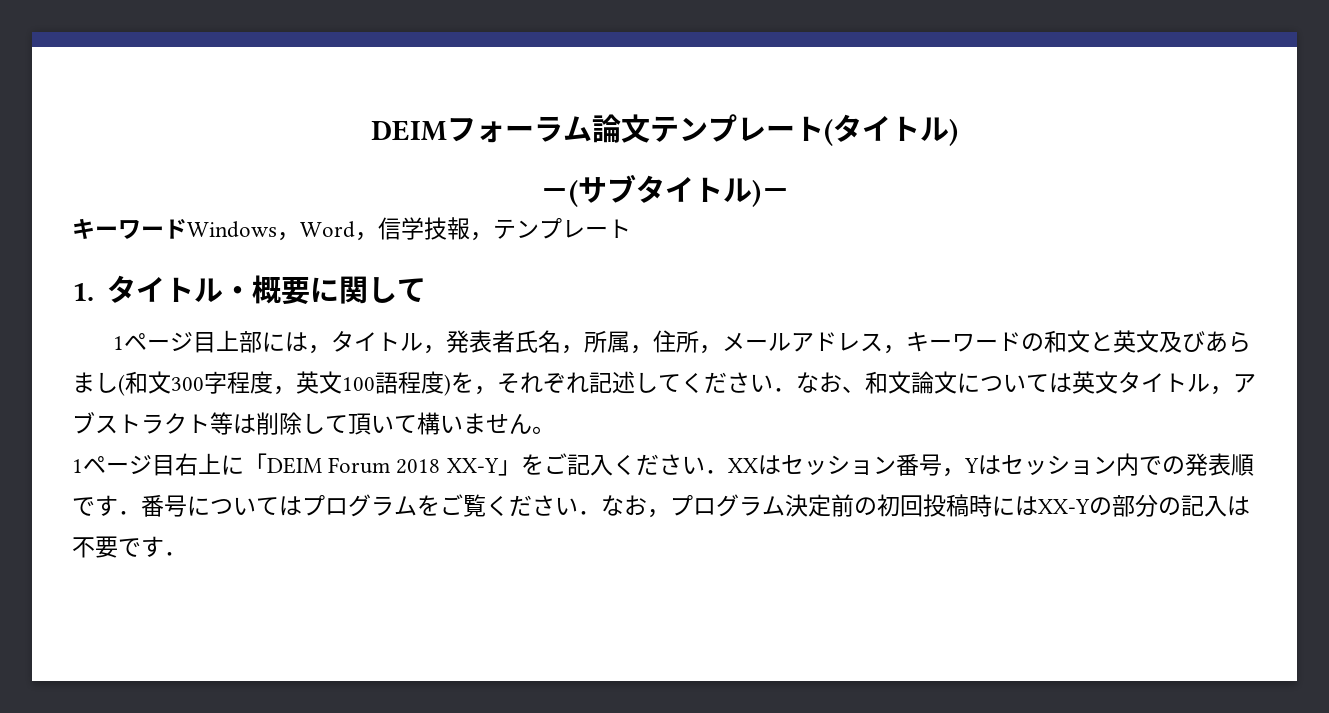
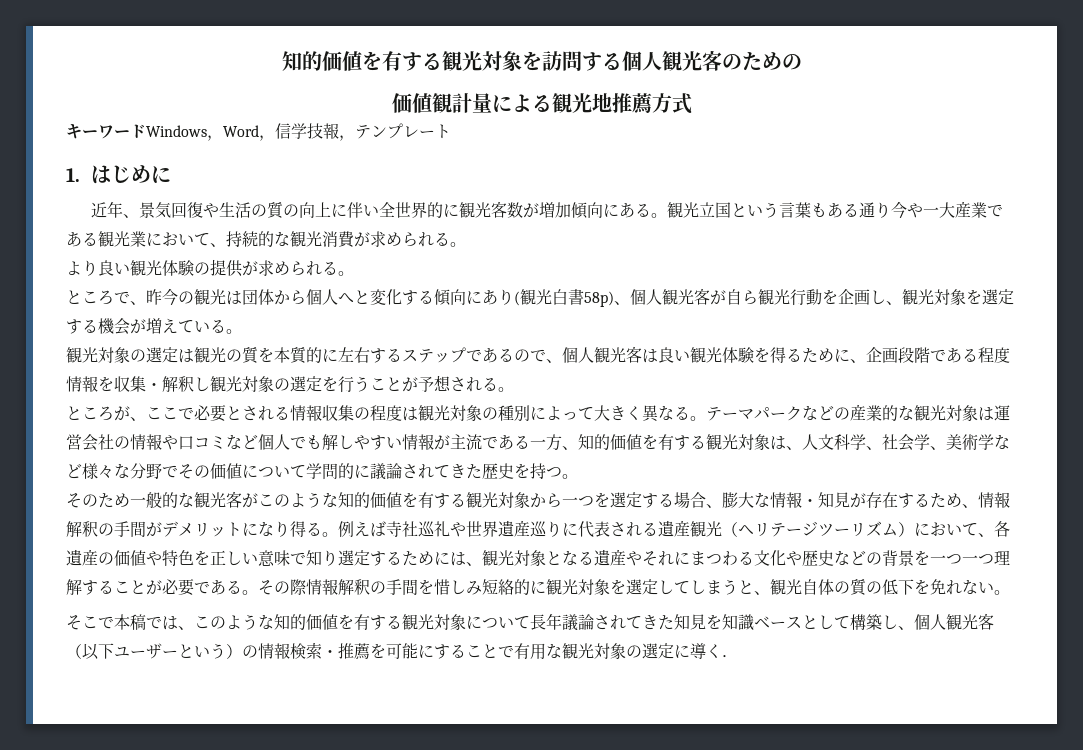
[371,114,958,146] [539,174,790,207] DEIMフォーラム論文テンプレート(タイトル) // －(サブタイトル)－ -> [281,51,802,71] [391,93,692,114] 知的価値を有する観光対象を訪問する個人観光客のための // 価値観計量による観光地推薦方式
[107,275,427,305] [113,330,1252,354] [72,371,1256,396] [72,412,555,435] [72,453,1254,477] [72,494,1250,518] [72,536,164,558] タイトル・概要に関して // 1ページ目上部には，タイトル，発表者氏名，所属，住所，メールアドレス，キーワードの和文と英文及びあらまし(和文300字程度，英文100語程度)を，それぞれ記述してください．なお、和文論文については英文タイトル，アブストラクト等は削除して頂いて構いません。 // 1ページ目右上に「DEIM Forum 2018 XX-Y」をご記入ください．XXはセッション番号，Yはセッション内での発表順です．番号についてはプログラムをご覧ください．なお，プログラム決定前の初回投稿時にはXX-Yの部分の記入は不要です -> [90,165,171,184] [91,201,1004,219] [66,231,466,248] [66,259,354,277] [66,288,1014,307] [66,318,242,335] [66,346,1010,364] [66,375,514,393] [66,404,1010,422] [66,434,1010,451] [66,463,578,480] [66,491,1010,508] [66,520,1010,538] [66,549,1010,567] [66,579,1010,596] [66,613,994,631] [66,642,722,660] はじめに // 近年、景気回復や生活の質の向上に伴い全世界的に観光客数が増加傾向にある。観光立国という言葉もある通り今や一大産業である観光業において、持続的な観光消費が求められる。 // より良い観光体験の提供が求められる。 // ところで、昨今の観光は団体から個人へと変化する傾向にあり(観光白書58p)、個人観光客が自ら観光行動を企画し、観光対象を選定する機会が増えている。 // 観光対象の選定は観光の質を本質的に左右するステップであるので、個人観光客は良い観光体験を得るために、企画段階である程度情報を収集・解釈し観光対象の選定を行うことが予想される。 // ところが、ここで必要とされる情報収集の程度は観光対象の種別によって大きく異なる。テーマパークなどの産業的な観光対象は運営会社の情報や口コミなど個人でも解しやすい情報が主流である一方、知的価値を有する観光対象は、人文科学、社会学、美術学など様々な分野でその価値について学問的に議論されてきた歴史を持つ。 // そのため一般的な観光客がこのような知的価値を有する観光対象から一つを選定する場合、膨大な情報・知見が存在するため、情報解釈の手間がデメリットになり得る。例えば寺社巡礼や世界遺産巡りに代表される遺産観光（ヘリテージツーリズム）において、各遺産の価値や特色を正しい意味で知り選定するためには、観光対象となる遺産やそれにまつわる文化や歴史などの背景を一つ一つ理解することが必要である。その際情報解釈の手間を惜しみ短絡的に観光対象を選定してしまうと、観光自体の質の低下を免れない。 // そこで本稿では、このような知的価値を有する観光対象について長年議論されてきた知見を知識ベースとして構築し、個人観光客（以下ユーザーという）の情報検索・推薦を可能にすることで有用な観光対象の選定に導く

